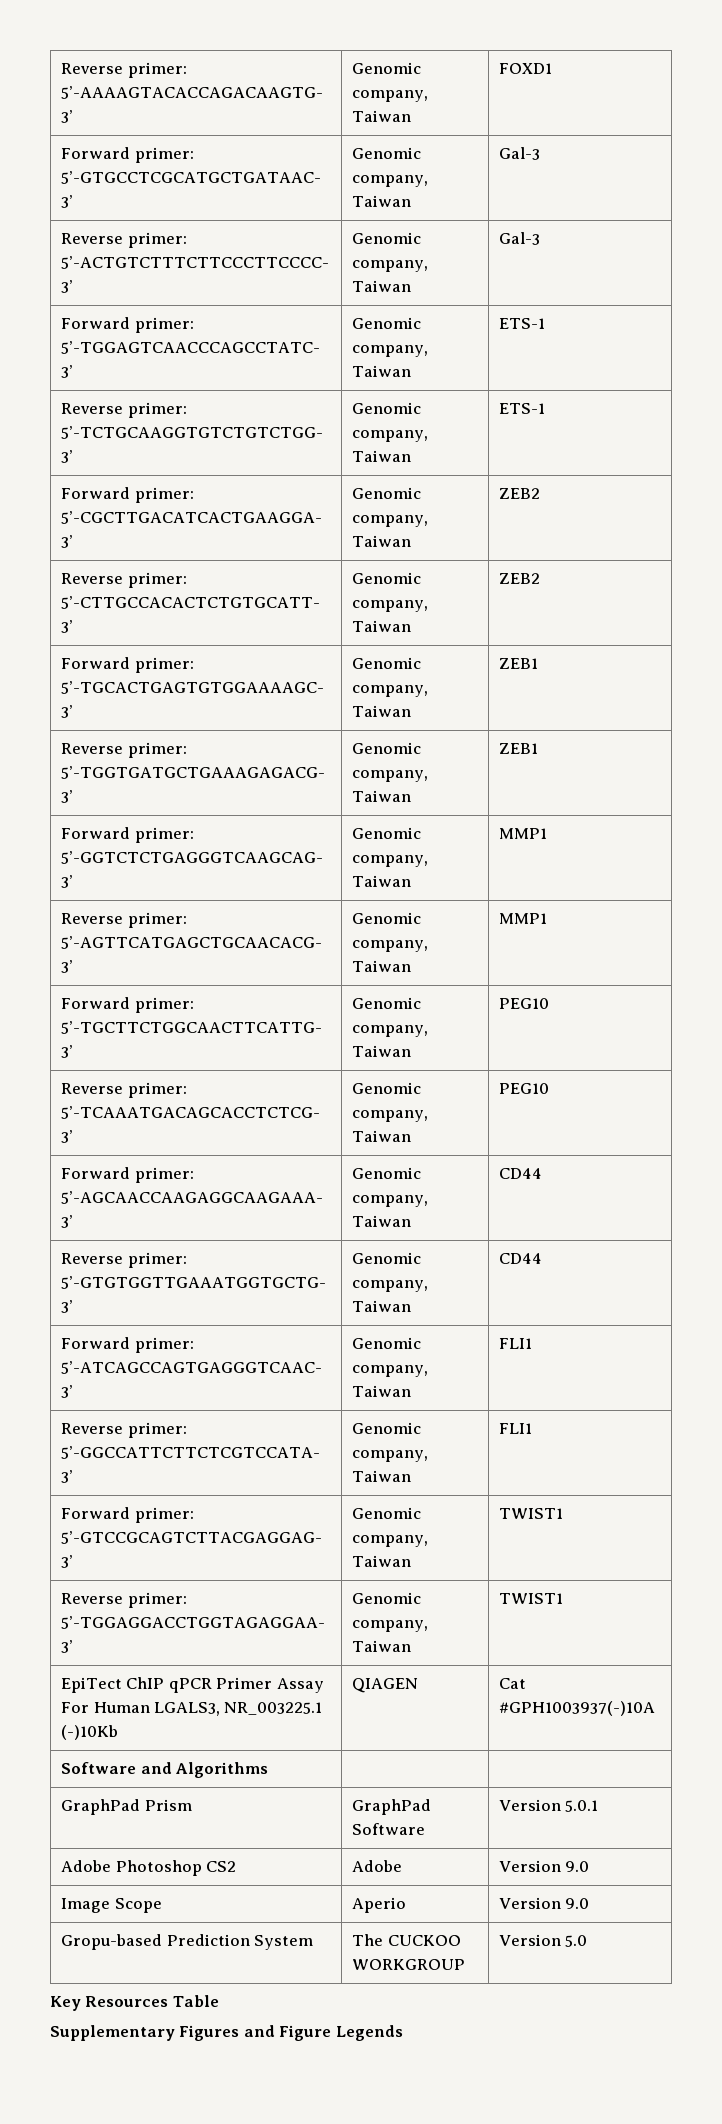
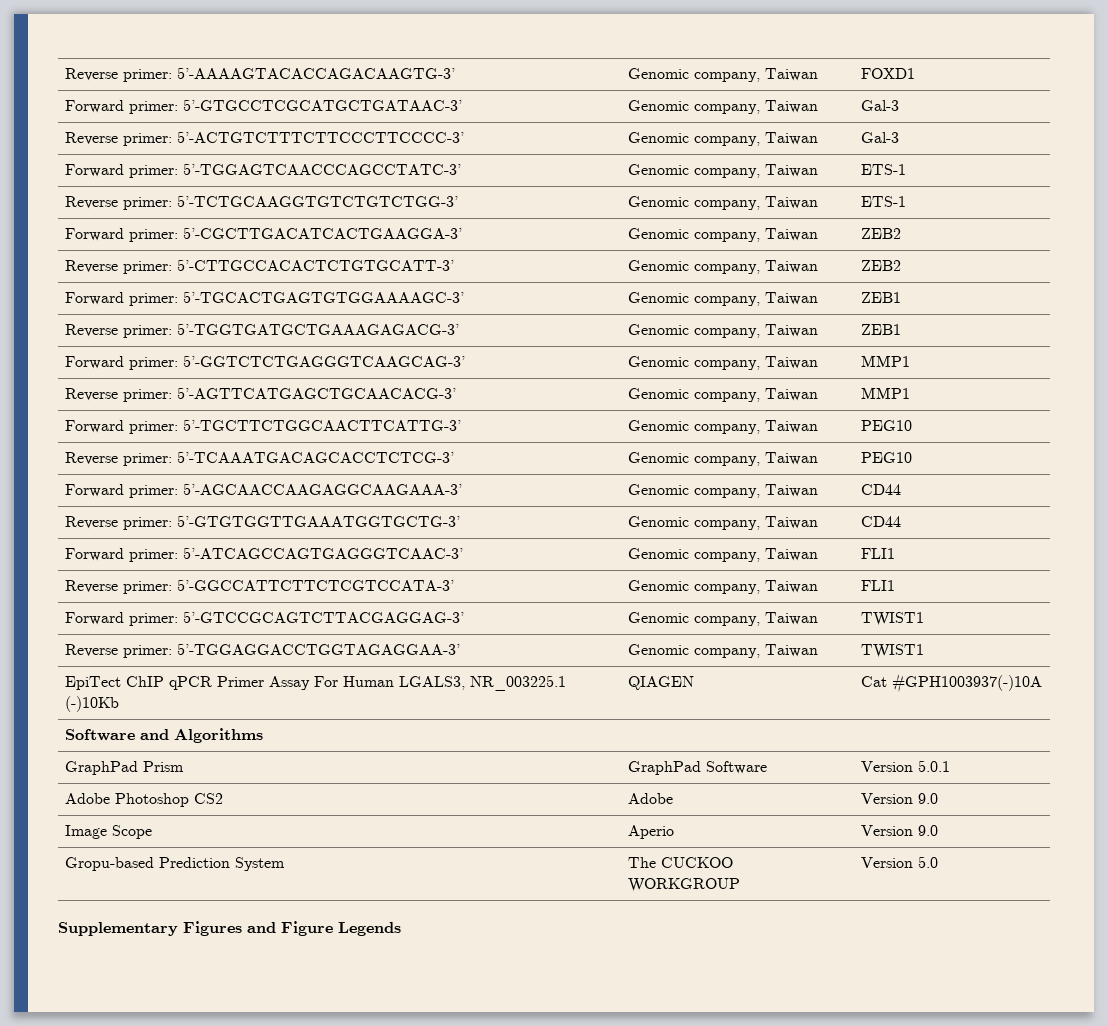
[50,1995,219,2011] // Key Resources Table -> (938, 862) none

